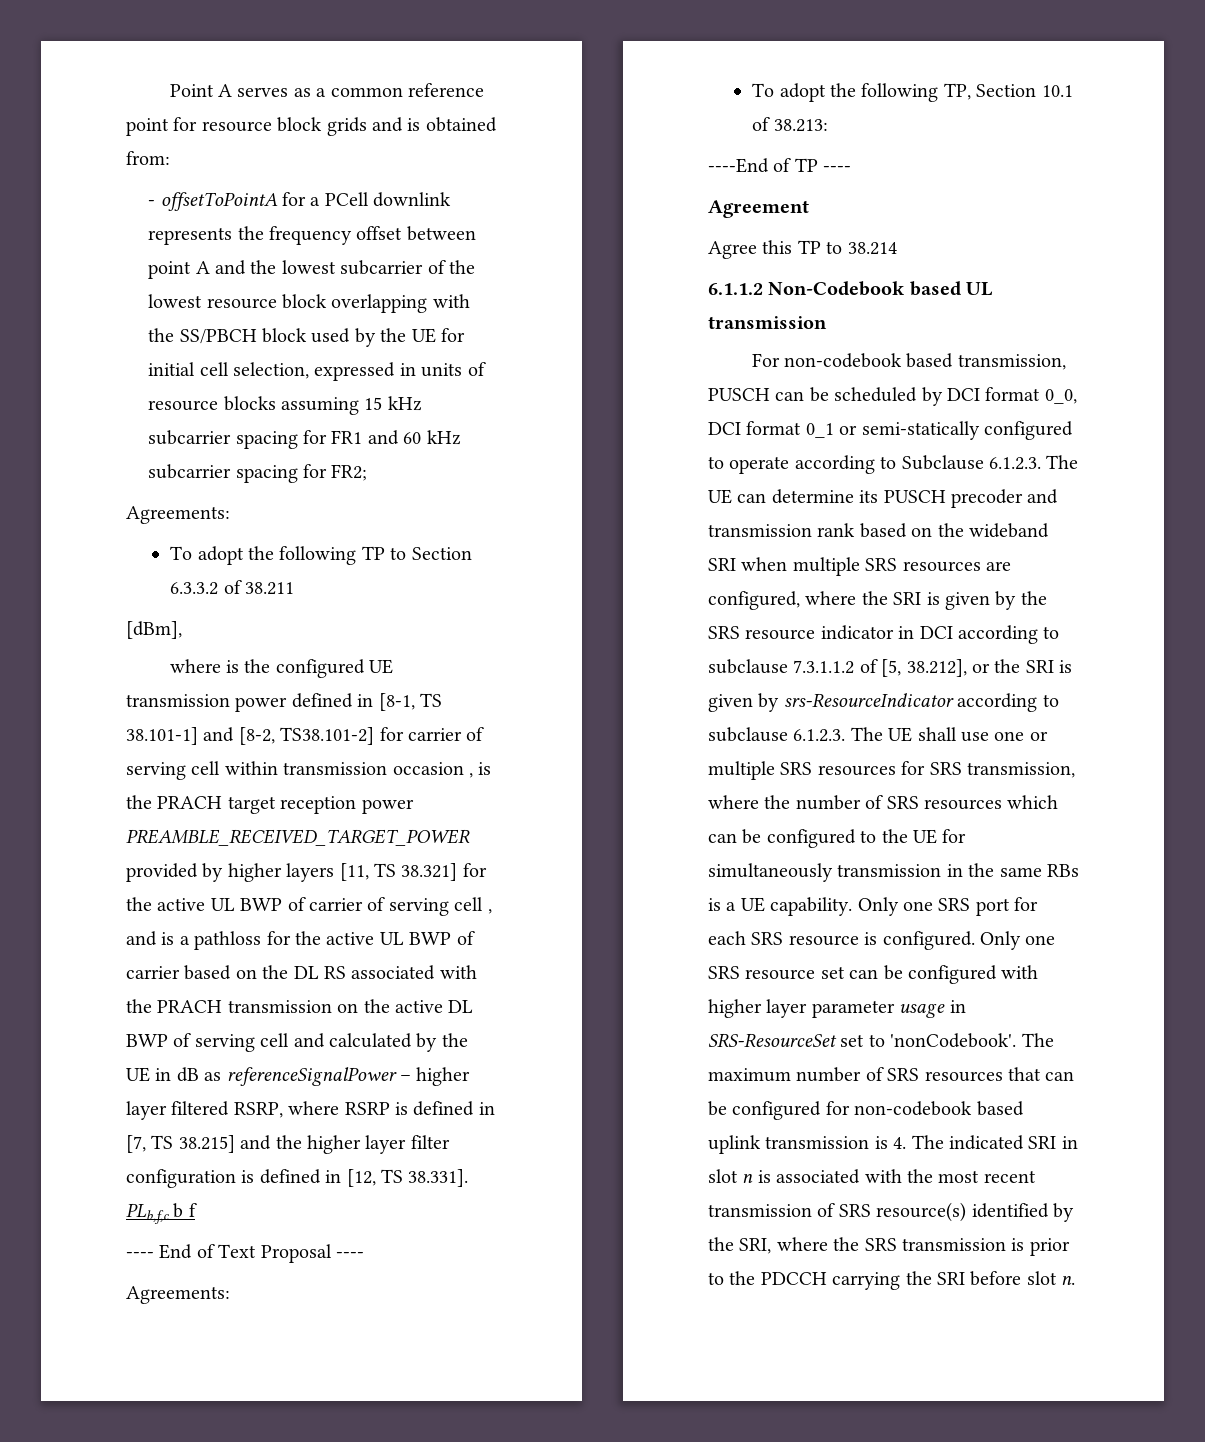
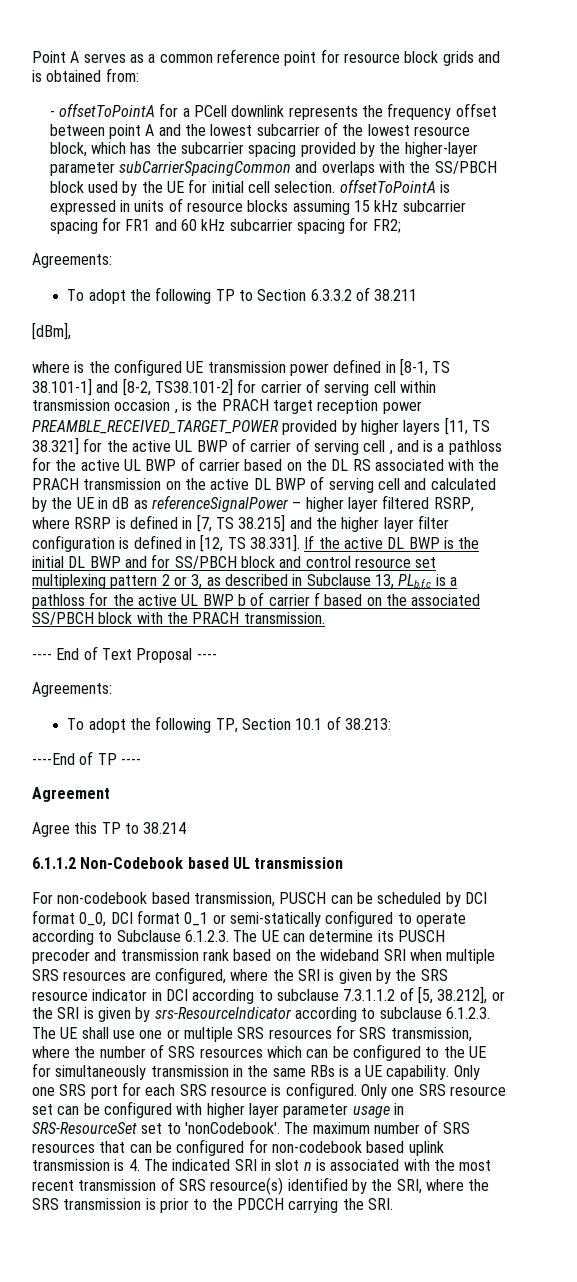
[281,294,428,313] block overlapping -> [49,142,478,157] [49,161,375,176] block, which has the subcarrier spacing provided by the higher-layer parameter subCarrierSpacingCommon and overlaps
[232,362,309,379] selection, -> [274,179,451,193] selection. offsetToPointA is
[126,1203,197,1224] PLb,f,c b f -> [304,535,480,549] [32,554,437,569] [32,574,457,590] [32,592,481,609] [32,612,325,625] If the active DL BWP is the initial DL BWP and for SS/PBCH block and control resource set multiplexing pattern 2 or 3, as described in Subclause 13, PLb,f,c is a pathloss for the active UL BWP b of carrier f based on the associated SS/PBCH block with the PRACH transmission.
[937,1271,1076,1286] SRI before slot n. -> [367,1198,393,1210] SRI.

